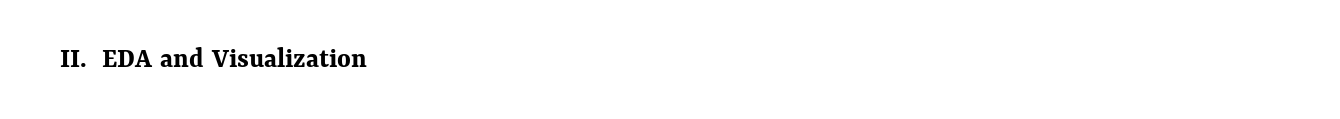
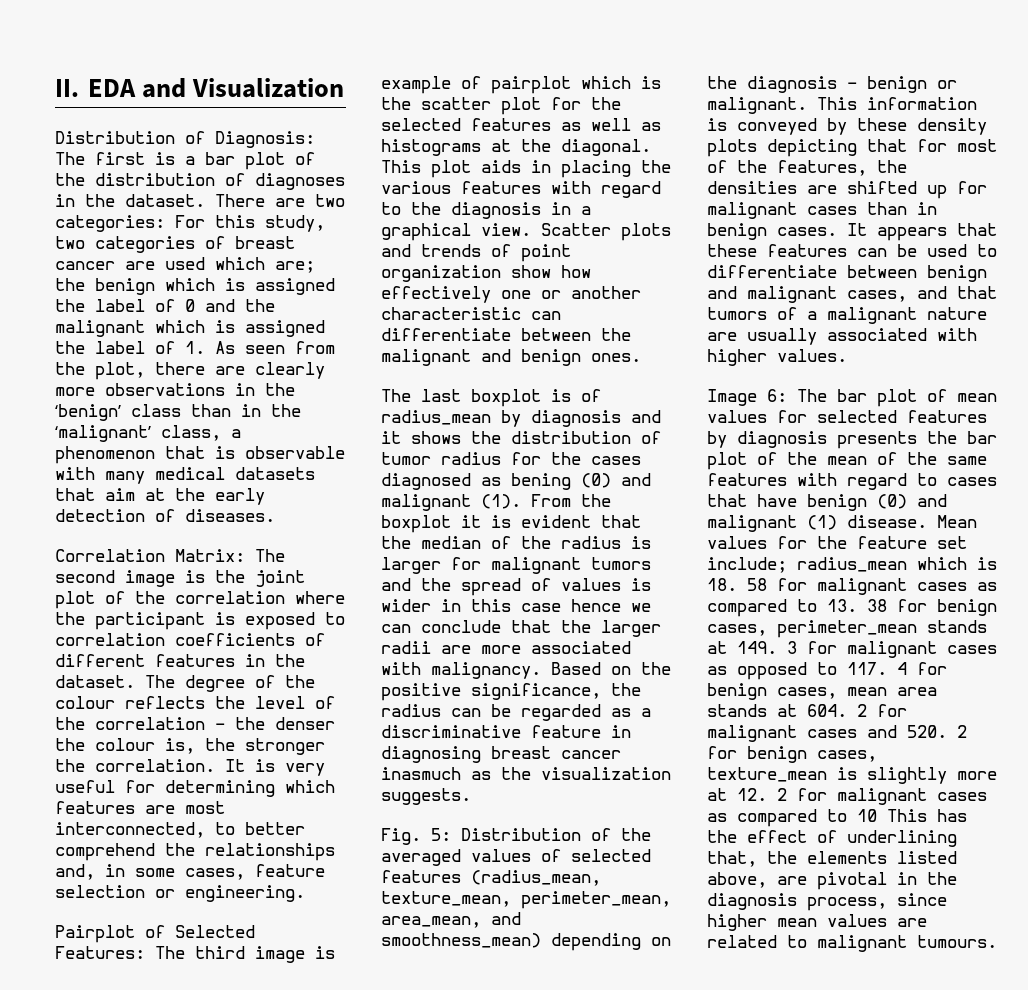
(367, 57) none -> [55,131,315,148] [55,152,315,170] [55,173,345,190] [55,194,345,207] [55,215,325,232] [55,236,295,253] [55,257,315,273] [55,278,335,295] [55,299,275,312] [55,320,325,337] [55,341,335,354] [55,362,325,380] [55,383,295,396] [55,404,301,421] [55,425,241,442] [55,446,345,464] [55,467,315,484] [55,488,265,505] [55,509,275,522] [55,549,285,562] [55,570,305,587] [55,591,345,609] [55,612,345,630] [55,633,325,646] [55,654,305,667] [55,675,315,692] [55,696,335,709] [55,717,335,730] [55,738,325,755] [55,759,325,776] [55,780,335,797] [55,801,225,814] [55,822,305,838] [55,843,335,861] [55,864,325,880] [55,885,305,902] [55,925,255,943] [55,946,335,963] [381,76,661,94] [381,97,621,115] [381,118,661,131] [381,139,651,156] [381,160,671,178] [381,181,661,198] [381,202,591,219] [381,223,671,241] [381,244,571,262] [381,265,591,282] [381,286,641,303] [381,307,561,320] [381,328,631,341] [381,349,641,366] [381,389,601,407] [381,410,661,427] [381,431,661,444] [381,452,641,465] [381,473,651,490] [381,494,611,511] [381,515,641,533] [381,536,651,549] [381,557,651,574] [381,578,651,596] [381,599,651,612] [381,620,661,637] [381,641,631,654] [381,662,671,679] [381,683,641,701] [381,704,651,721] [381,725,631,738] [381,746,621,763] [381,767,671,780] [381,788,471,805] [381,828,651,845] [381,849,651,866] [381,870,601,886] [381,891,671,909] [381,912,521,928] [381,933,671,951] [707,76,957,93] [707,97,977,114] [707,118,987,135] [707,139,997,157] [707,160,907,176] [707,181,987,199] [707,202,937,219] [707,223,997,241] [707,244,997,257] [707,265,987,282] [707,286,997,303] [707,307,987,324] [707,328,977,345] [707,349,847,366] [707,389,997,407] [707,410,987,423] [707,431,997,449] [707,452,987,470] [707,473,997,490] [707,494,947,511] [707,515,977,532] [707,536,967,549] [707,557,997,573] [707,578,997,595] [707,599,997,617] [707,620,987,638] [707,641,997,658] [707,662,947,680] [707,683,937,700] [707,704,907,717] [707,725,967,742] [707,746,877,763] [707,767,997,784] [707,788,987,805] [707,809,967,827] [707,830,957,847] [707,851,957,867] [707,872,957,890] [707,893,947,911] [707,914,927,931] [707,935,997,952] // Distribution of Diagnosis: The first is a bar plot of the distribution of diagnoses in the dataset. There are two categories: For this study, two categories of breast cancer are used which are; the benign which is assigned the label of 0 and the malignant which is assigned the label of 1. As seen from the plot, there are clearly more observations in the ‘benign’ class than in the ‘malignant’ class, a phenomenon that is observable with many medical datasets that aim at the early detection of diseases. // Correlation Matrix: The second image is the joint plot of the correlation where the participant is exposed to correlation coefficients of different features in the dataset. The degree of the colour reflects the level of the correlation – the denser the colour is, the stronger the correlation. It is very useful for determining which features are most interconnected, to better comprehend the relationships and, in some cases, feature selection or engineering. // Pairplot of Selected Features: The third image is example of pairplot which is the scatter plot for the selected features as well as histograms at the diagonal. This plot aids in placing the various features with regard to the diagnosis in a graphical view. Scatter plots and trends of point organization show how effectively one or another characteristic can differentiate between the malignant and benign ones. // The last boxplot is of radius_mean by diagnosis and it shows the distribution of tumor radius for the cases diagnosed as bening (0) and malignant (1). From the boxplot it is evident that the median of the radius is larger for malignant tumors and the spread of values is wider in this case hence we can conclude that the larger radii are more associated with malignancy. Based on the positive significance, the radius can be regarded as a discriminative feature in diagnosing breast cancer inasmuch as the visualization suggests. // Fig. 5: Distribution of the averaged values of selected features (radius_mean, texture_mean, perimeter_mean, area_mean, and smoothness_mean) depending on the diagnosis – benign or malignant. This information is conveyed by these density plots depicting that for most of the features, the densities are shifted up for malignant cases than in benign cases. It appears that these features can be used to differentiate between benign and malignant cases, and that tumors of a malignant nature are usually associated with higher values. // Image 6: The bar plot of mean values for selected features by diagnosis presents the bar plot of the mean of the same features with regard to cases that have benign (0) and malignant (1) disease. Mean values for the feature set include; radius_mean which is 18. 58 for malignant cases as compared to 13. 38 for benign cases, perimeter_mean stands at 149. 3 for malignant cases as opposed to 117. 4 for benign cases, mean area stands at 604. 2 for malignant cases and 520. 2 for benign cases, texture_mean is slightly more at 12. 2 for malignant cases as compared to 10 This has the effect of underlining that, the elements listed above, are pivotal in the diagnosis process, since higher mean values are related to malignant tumours.

